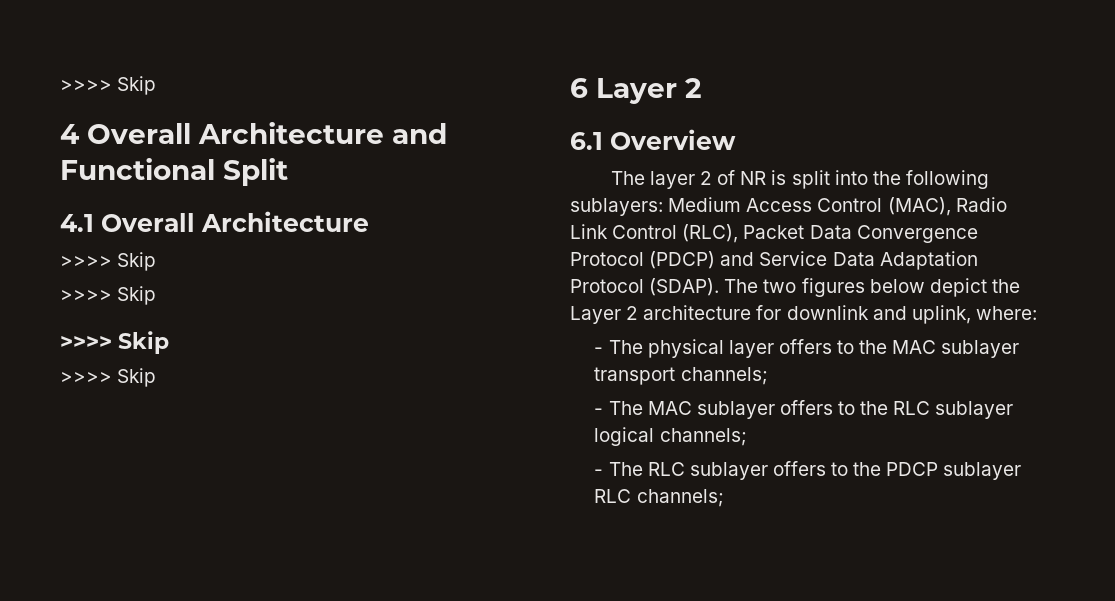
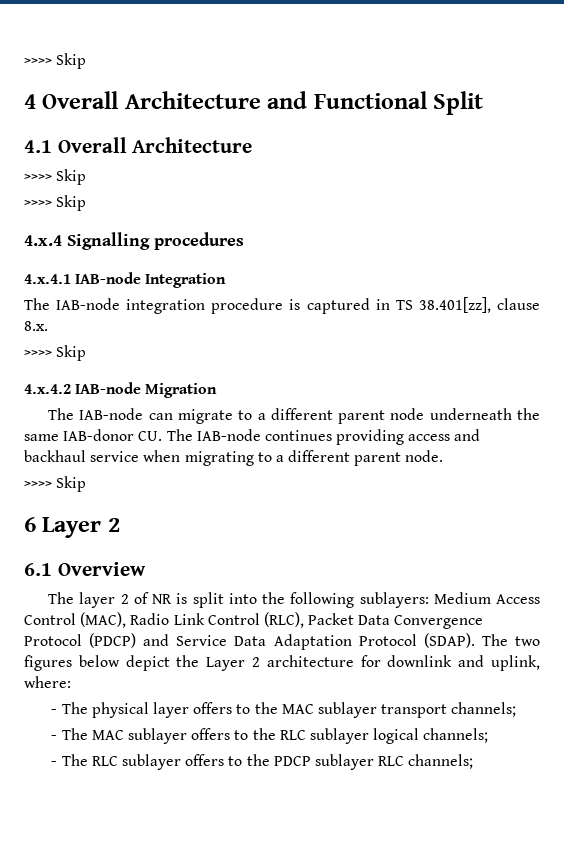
[60,331,169,354] >>>> Skip -> [24,232,244,250] [24,272,227,288] [24,297,540,314] [24,321,48,331] [24,345,87,361] [24,382,218,398] [48,408,540,424] [24,429,481,445] [24,450,444,466] 4.x.4 Signalling procedures // 4.x.4.1 IAB-node Integration // The IAB-node integration procedure is captured in TS 38.401[zz], clause 8.x. // >>>> Skip // 4.x.4.2 IAB-node Migration // The IAB-node can migrate to a different parent node underneath the same IAB-donor CU. The IAB-node continues providing access and backhaul service when migrating to a different parent node.

